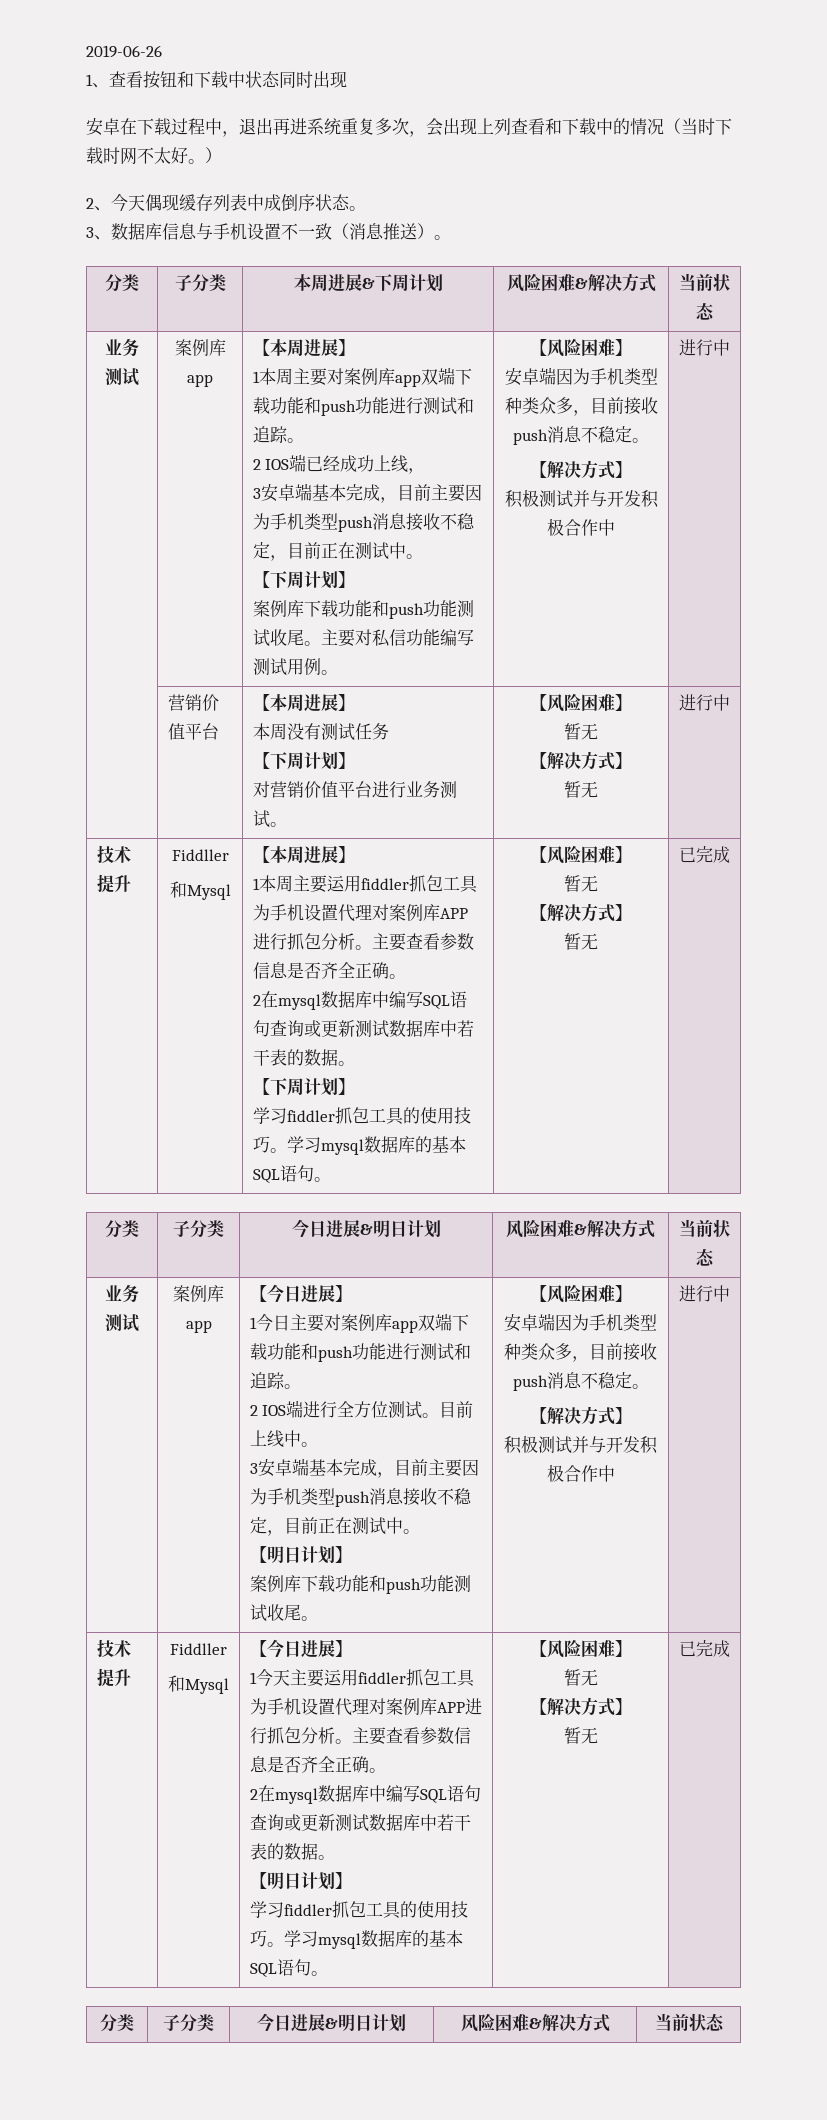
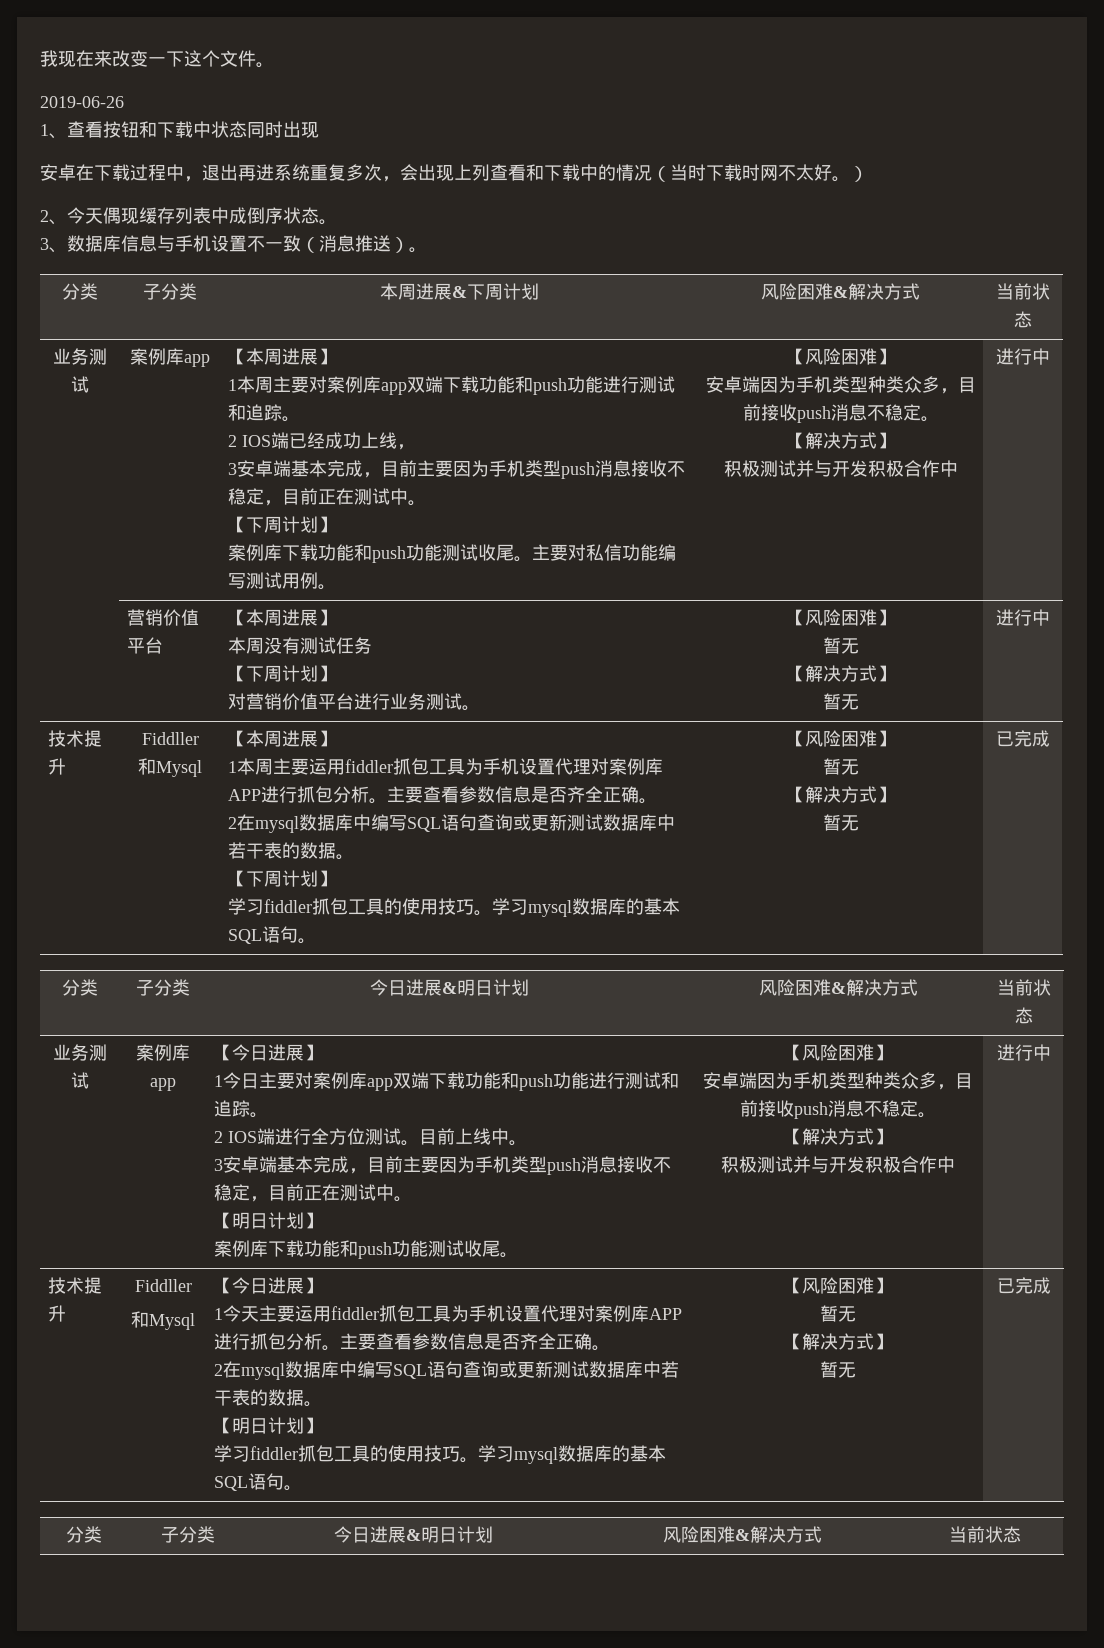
(86, 51) none -> [40,50,274,68] 我现在来改变一下这个文件。 //

